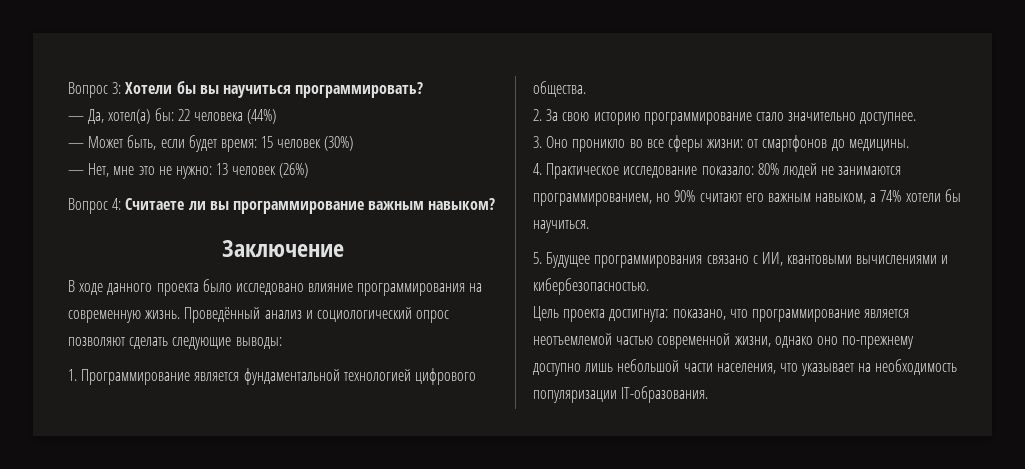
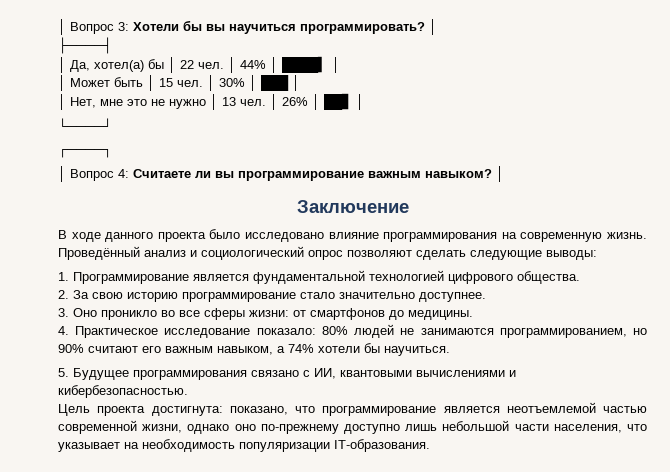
(68, 90) none -> [58,19,66,35] │
[68,108,277,124] [68,135,354,152] [68,163,309,179] // — Да, хотел(а) бы: 22 человека (44%) // — Может быть, если будет время: 15 человек (30%) // — Нет, мне это не нужно: 13 человек (26%) // -> [429,19,437,35] [58,37,112,54] [58,56,340,73] [58,75,300,91] [58,93,364,110] [58,118,112,130] [58,149,112,158] [58,166,66,182] │ // ├────┤ // │ Да, хотел(а) бы │ 22 чел. │ 44% │ ████▍ │ // │ Может быть │ 15 чел. │ 30% │ ███ │ // │ Нет, мне это не нужно │ 13 чел. │ 26% │ ██▋ │ // └────┘ // ┌────┐ // │
(496, 204) none -> [496,166,504,182] │

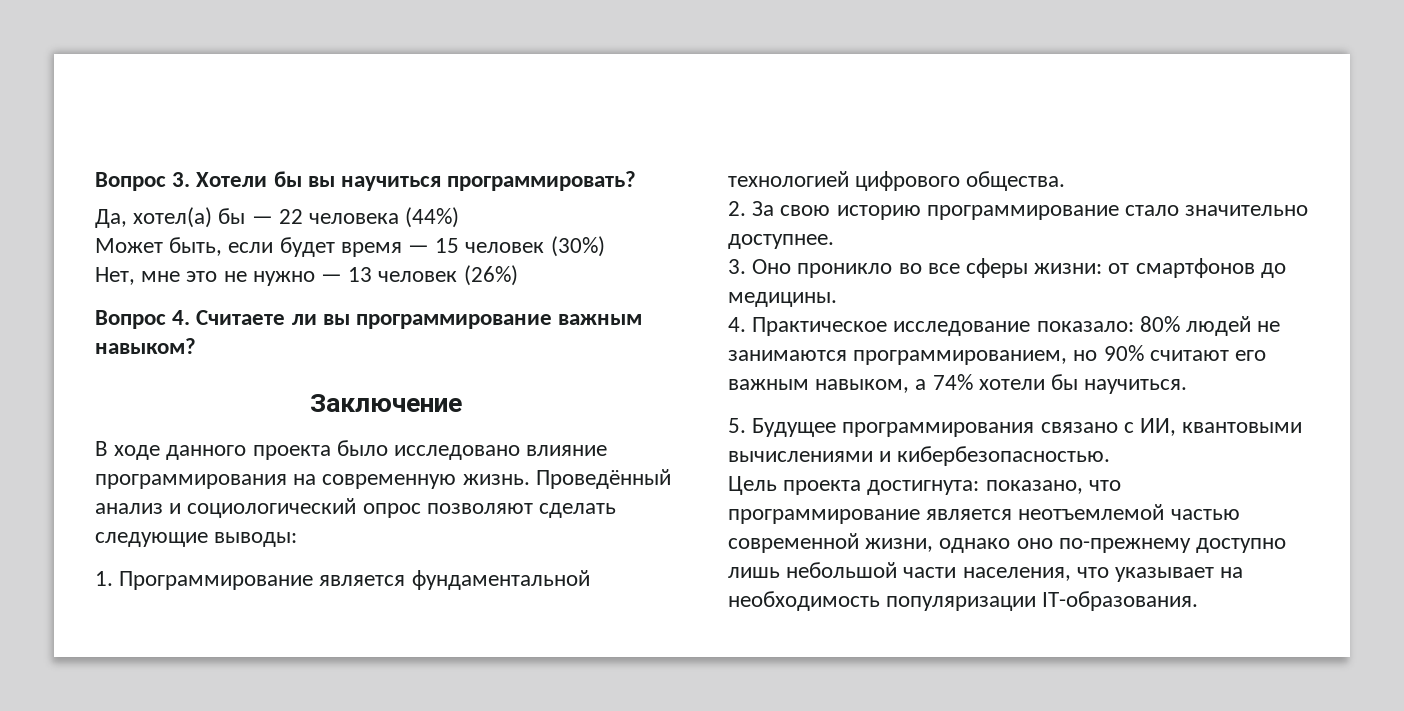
[58,19,129,35] │ Вопрос 3: -> [95,172,191,191] Вопрос 3.
[429,19,437,35] [58,37,112,54] [58,56,340,73] [58,75,300,91] [58,94,66,110] │ // ├────┤ // │ Да, хотел(а) бы │ 22 чел. │ 44% │ ████▍ │ // │ Может быть │ 15 чел. │ 30% │ ███ │ // │ -> [95,207,460,228] [95,236,605,257] // Да, хотел(а) бы — 22 человека (44%) // Может быть, если будет время — 15 человек (30%) //
[210,93,364,110] [58,118,112,130] [58,149,112,158] [58,166,129,182] │ 13 чел. │ 26% │ ██▋ │ // └────┘ // ┌────┐ // │ Вопрос 4: -> [321,265,518,286] [95,310,191,329] — 13 человек (26%) // Вопрос 4.
[496,166,504,182] │ -> (196, 346) none

